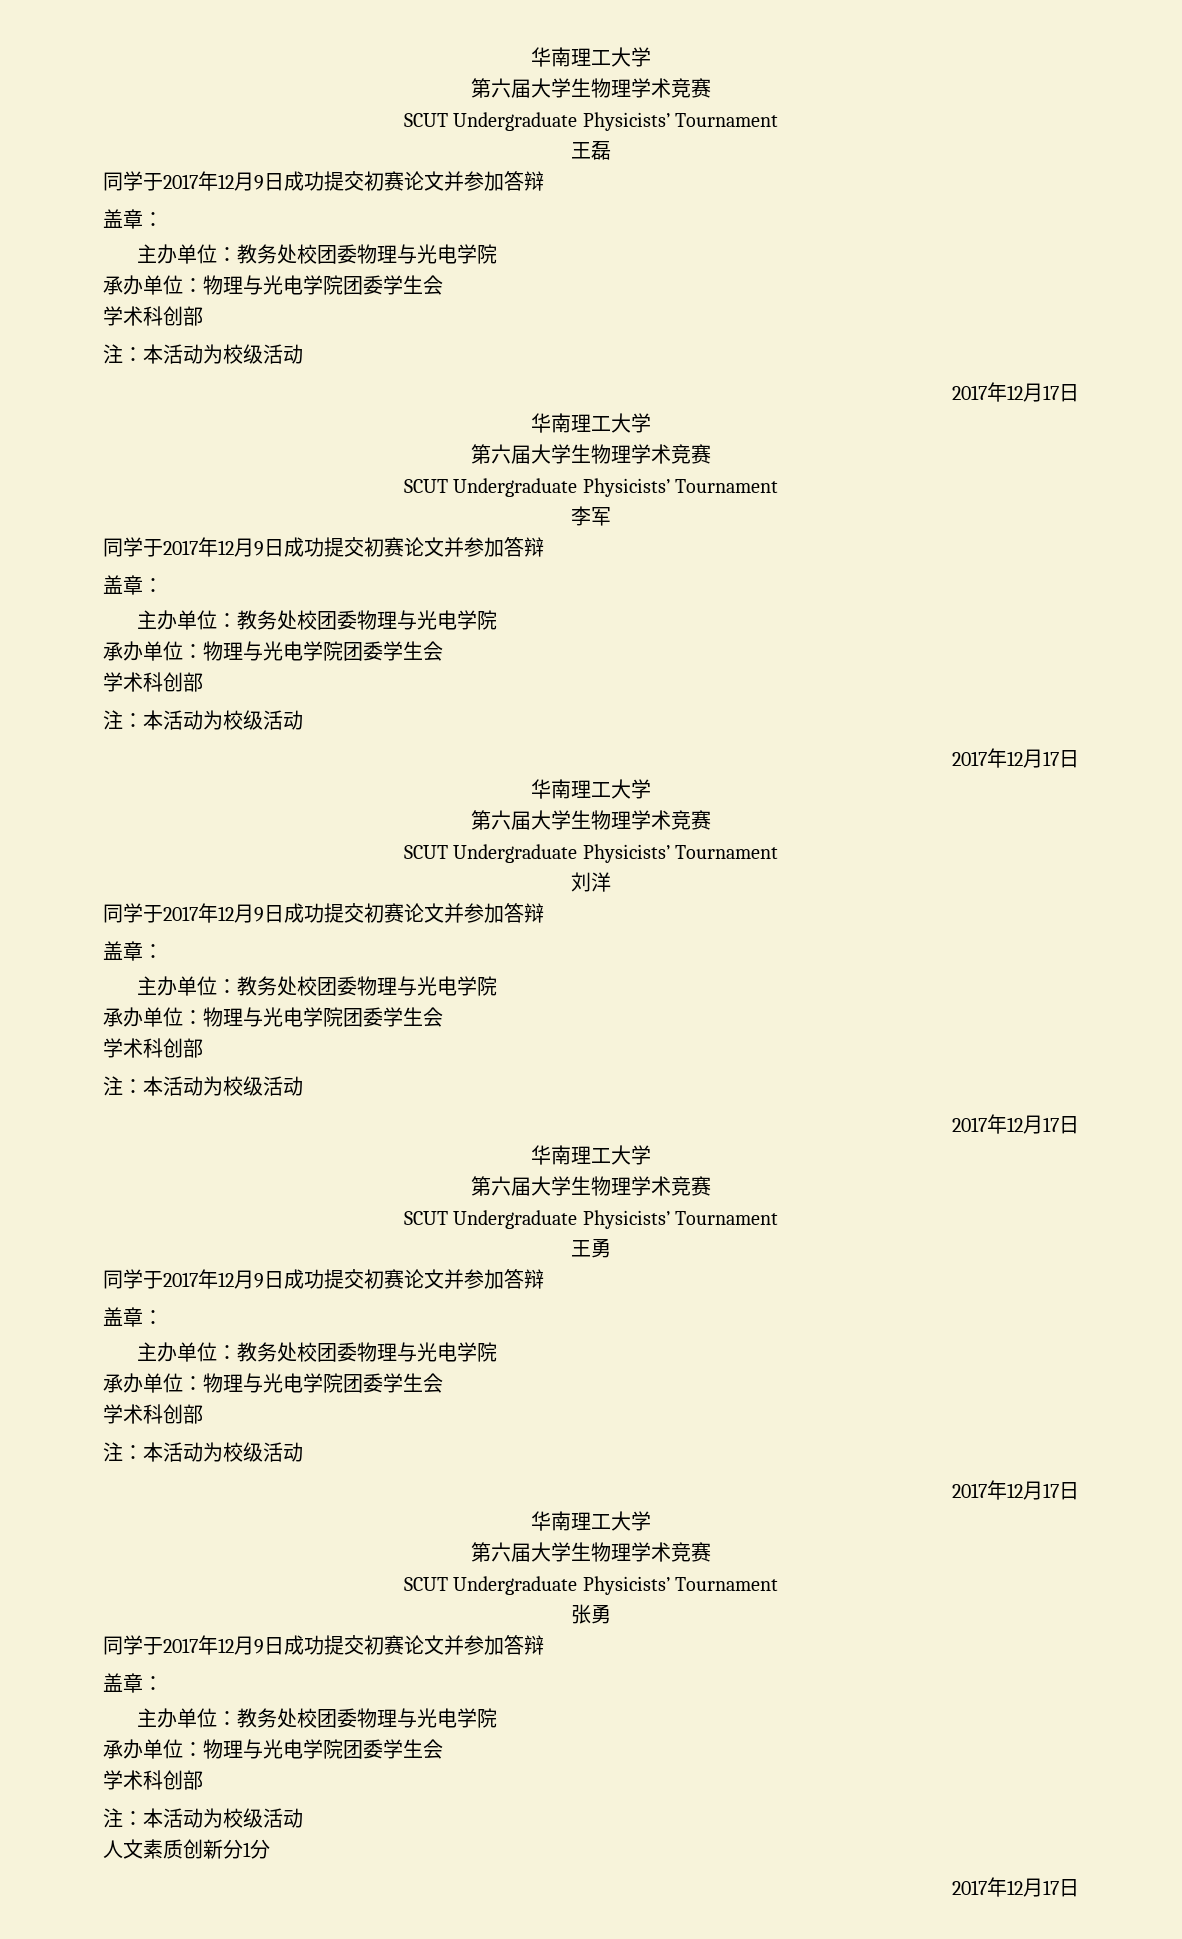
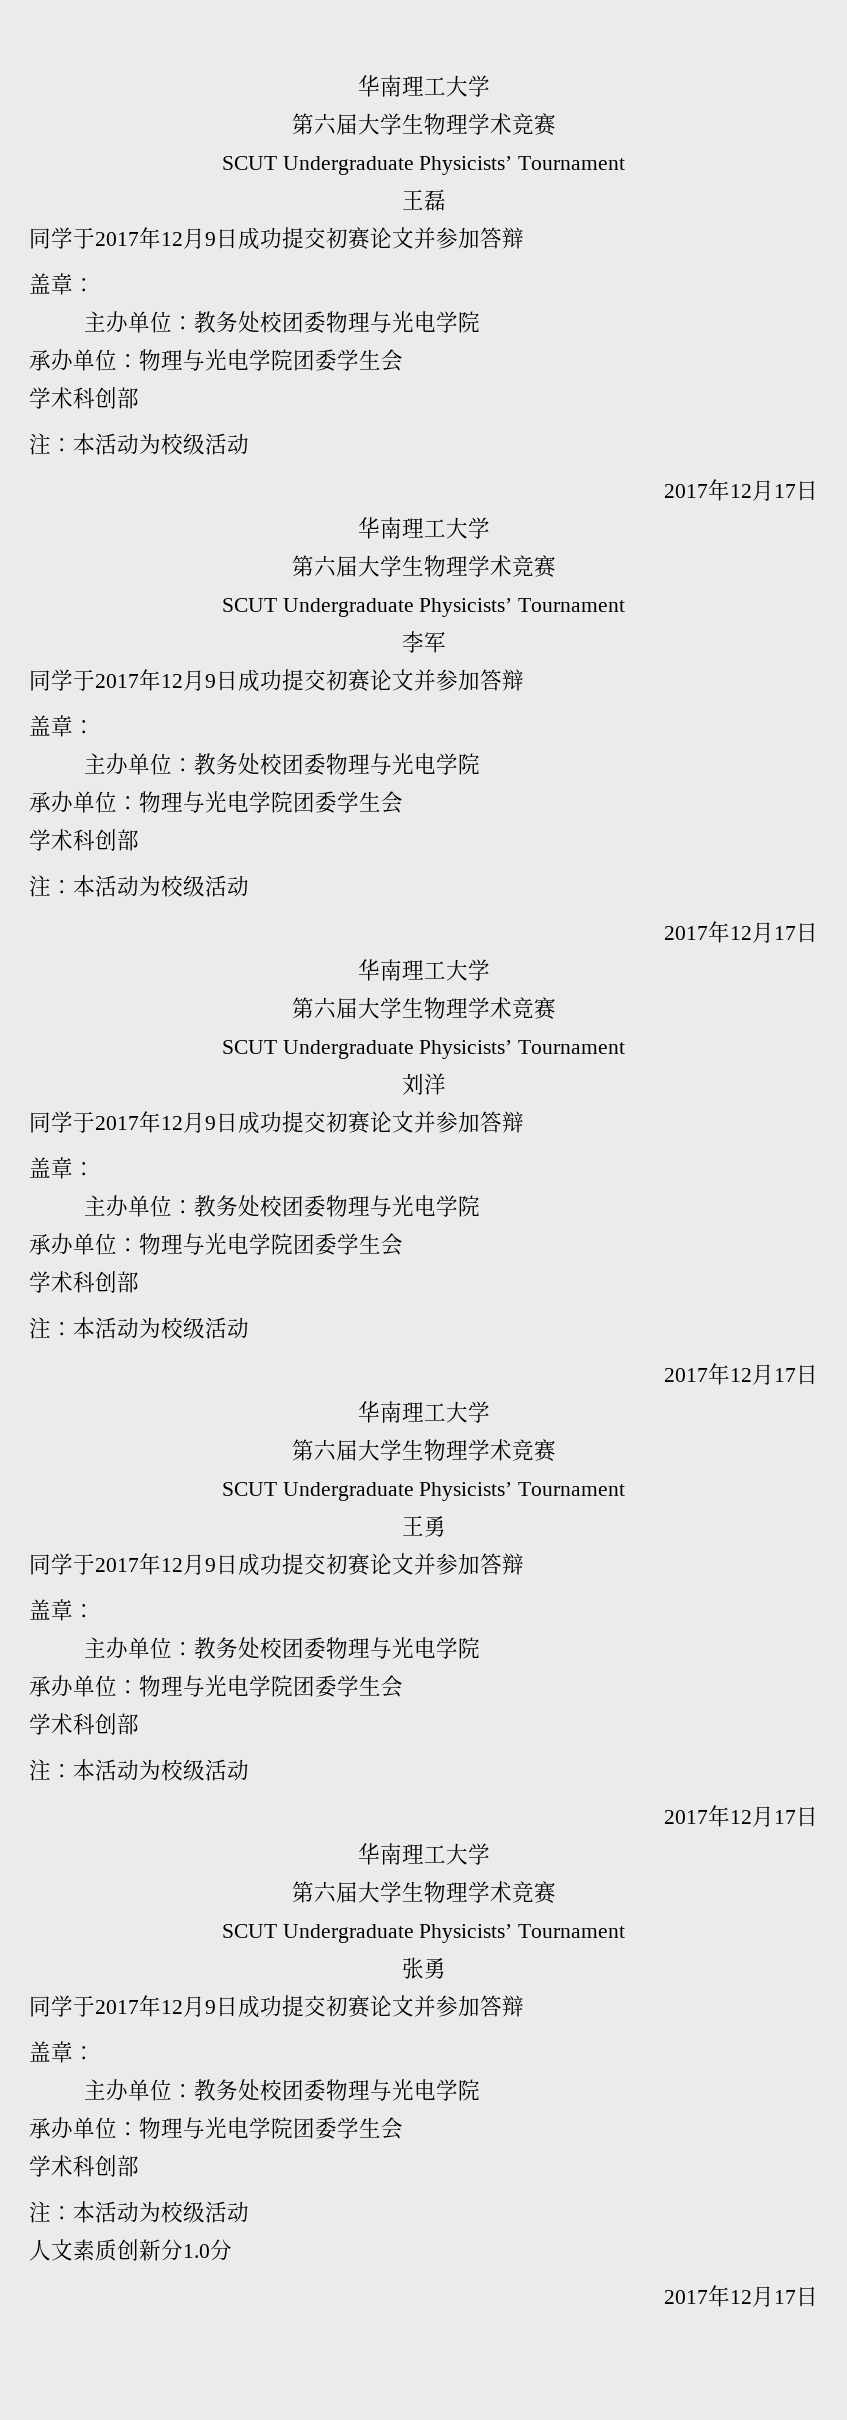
[243,1842,251,1857] 1 -> [183,2244,210,2258] 1.0

